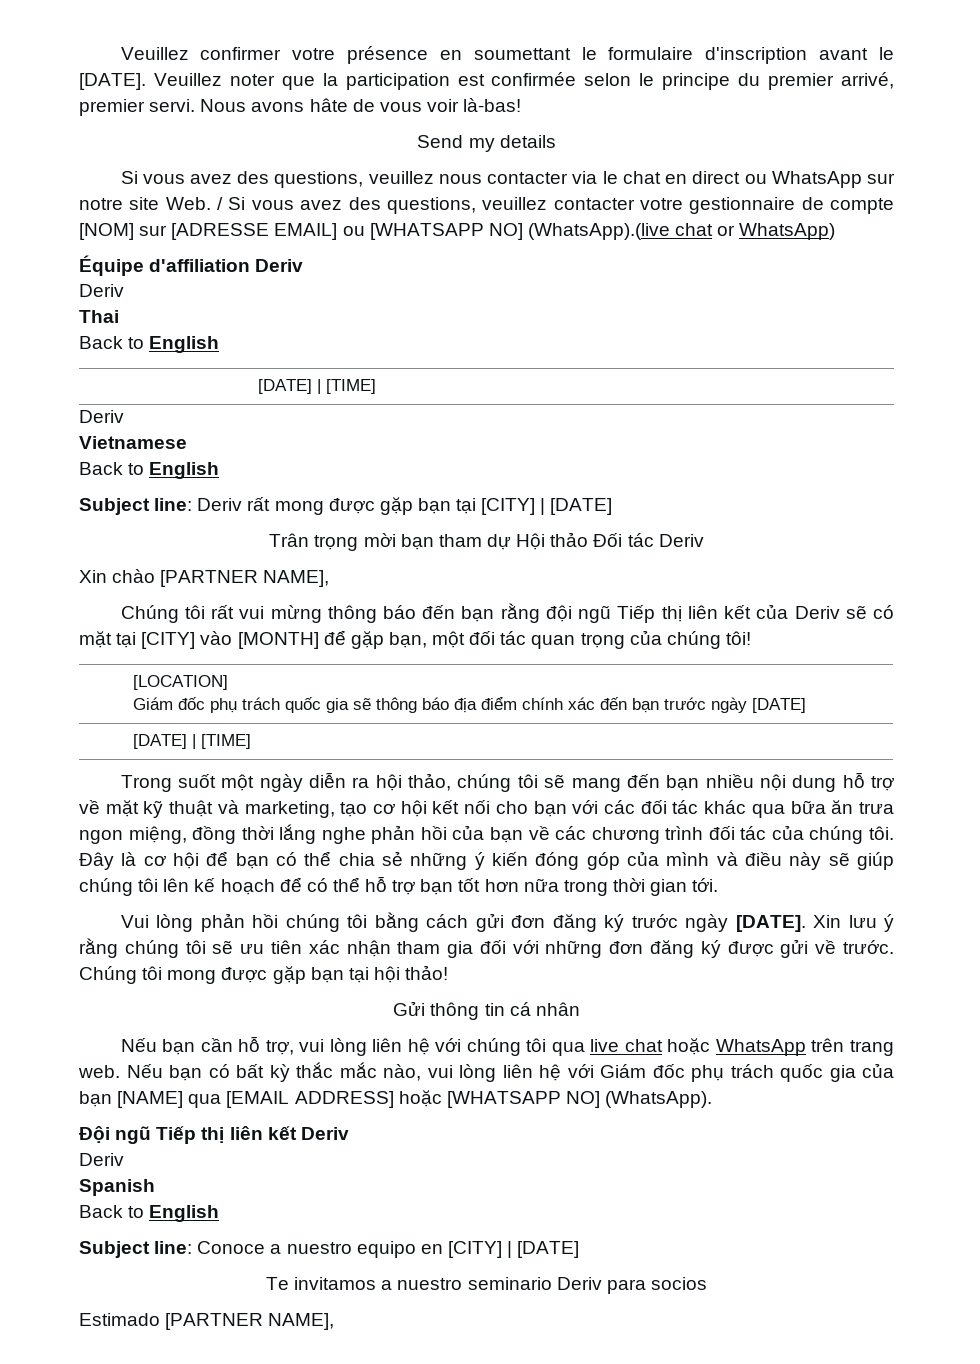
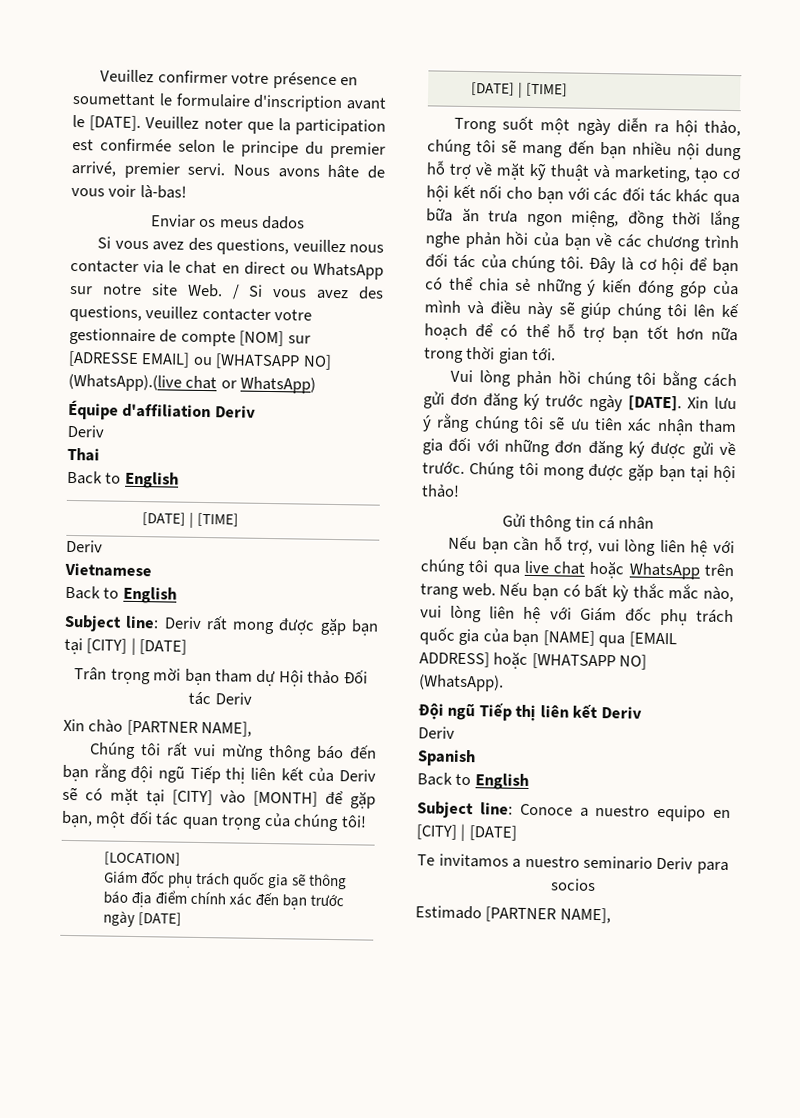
[417,135,556,152] Send my details -> [150,214,306,230] Enviar os meus dados

